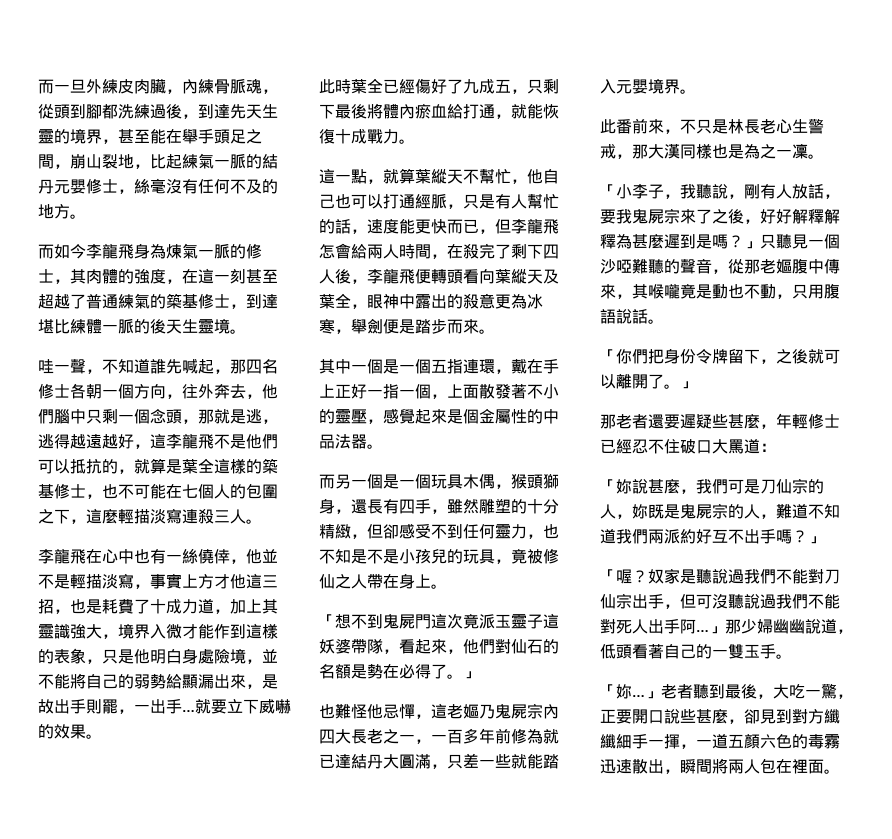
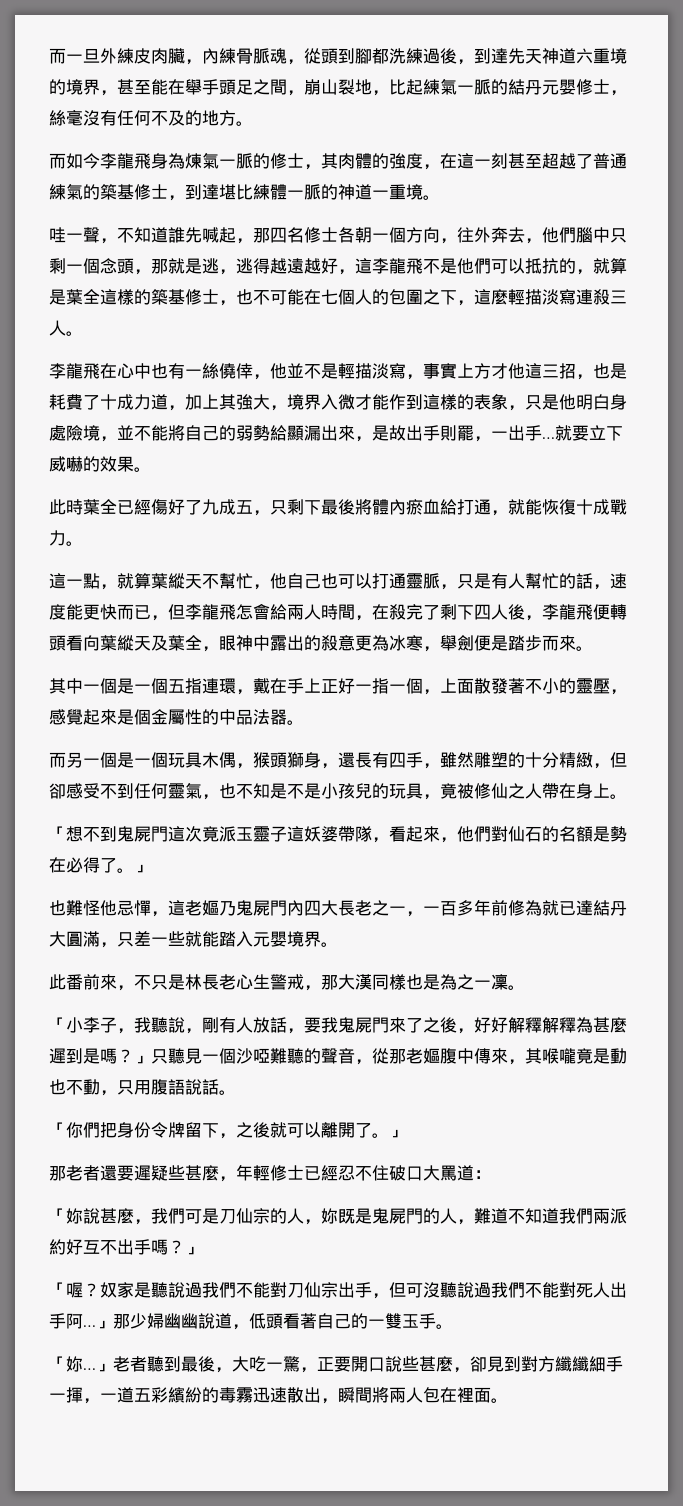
[262,104,278,118] [38,129,54,144] 生靈 -> [542,48,627,64] 神道六重境
[150,319,214,334] 後天生靈 -> [338,184,406,200] 神道一重
[38,624,70,639] 靈識 -> (236, 402) none
[415,194,431,209] 經 -> [406,573,423,589] 靈
[511,524,527,539] 力 -> [185,783,202,799] 氣
[527,703,543,719] 宗 -> [270,900,287,916] 門
[664,208,680,224] 宗 -> [372,1017,389,1033] 門
[712,503,728,519] 宗 -> [406,1208,423,1224] 門
[744,734,792,749] 顏六色 -> [151,1387,202,1403] 彩繽紛

